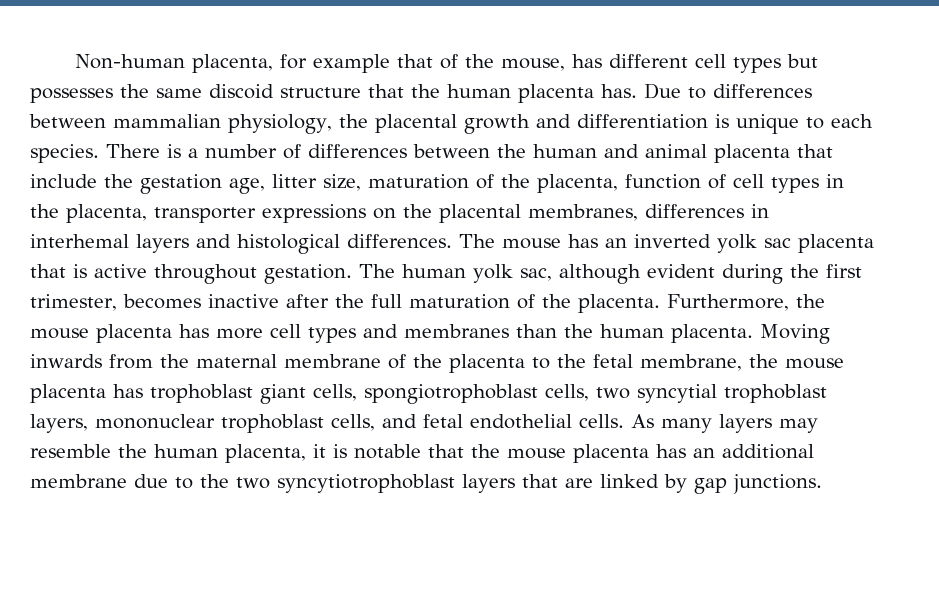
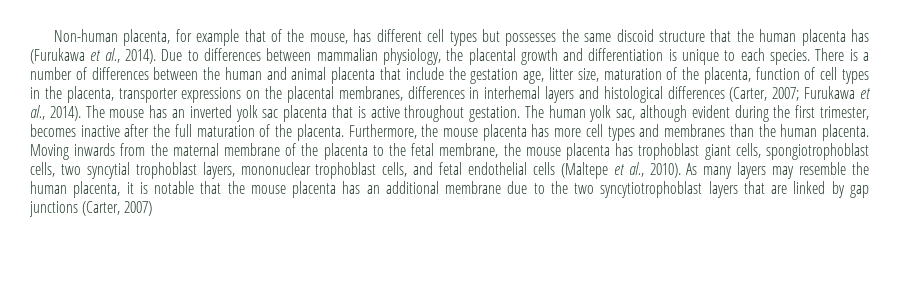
[601,84,637,98] has. -> [851,29,870,42] [30,48,156,64] has (Furukawa et al., 2014).
[347,234,452,248] differences. -> [667,86,872,102] [30,105,81,121] differences (Carter, 2007; Furukawa et al., 2014).
[579,414,624,428] cells. -> [532,162,681,179] cells (Maltepe et al., 2010).
[733,474,822,494] junctions. -> [29,201,153,217] junctions (Carter, 2007)

